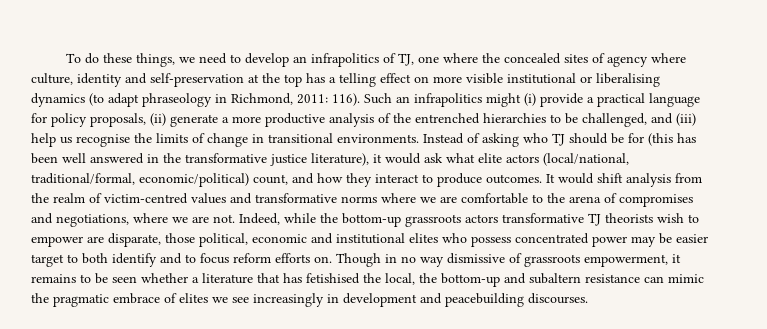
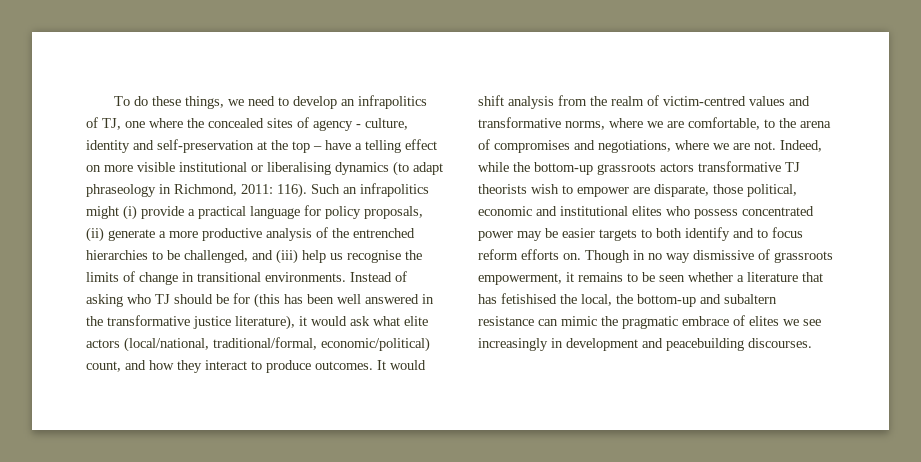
[651,53,687,63] where -> [356,124,361,128] -
[306,73,325,83] has -> [313,140,351,150] – have
[341,193,528,204] norms where we are comfortable -> [565,117,760,130] norms, where we are comfortable,
[31,254,64,267] target -> [599,229,637,241] targets

